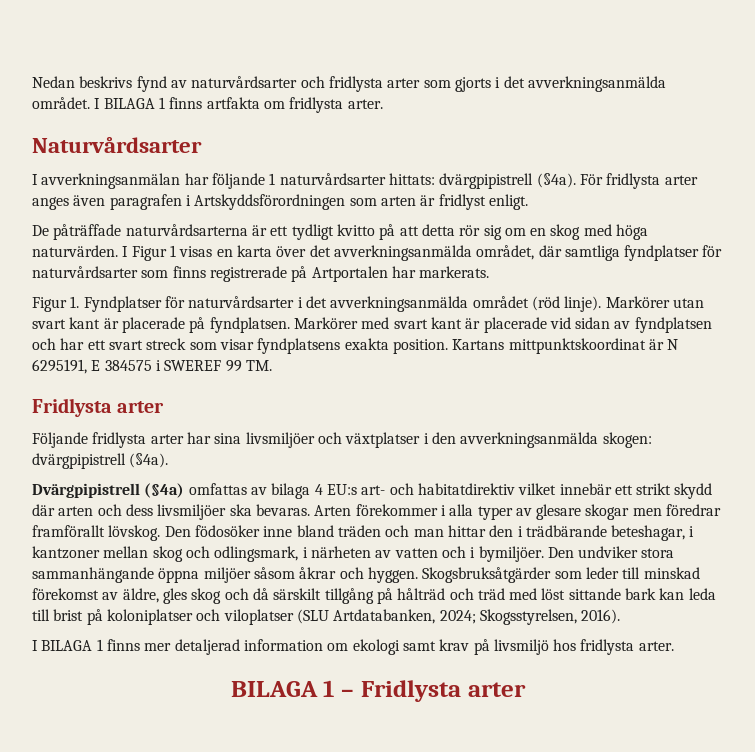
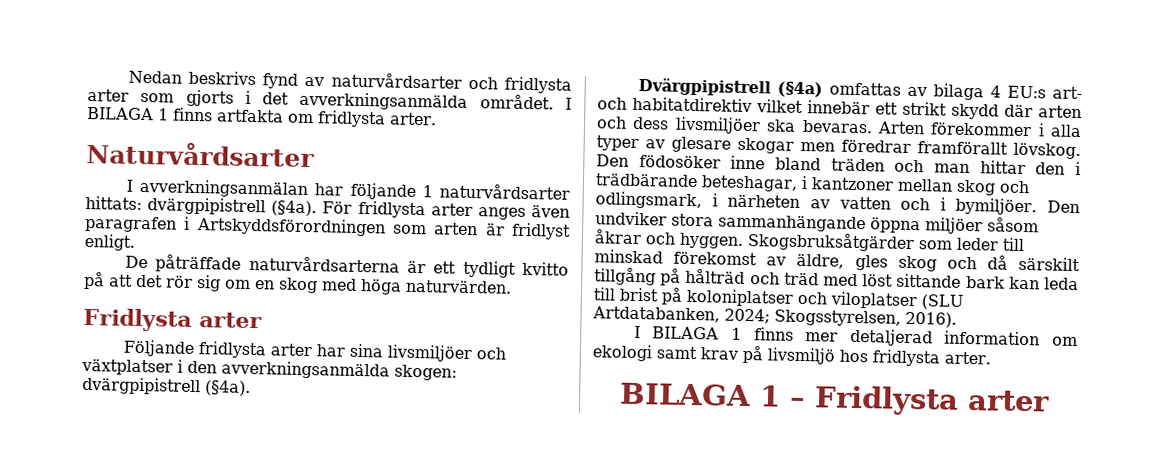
[421,224,455,236] detta -> [135,274,163,288] det
[122,245,723,261] [32,266,490,282] [32,296,704,312] [32,317,712,333] [32,338,679,354] [32,359,272,374] I Figur 1 visas en karta över det avverkningsanmälda området, där samtliga fyndplatser för naturvårdsarter som finns registrerade på Artportalen har markerats. // Figur 1. Fyndplatser för naturvårdsarter i det avverkningsanmälda området (röd linje). Markörer utan svart kant är placerade på fyndplatsen. Markörer med svart kant är placerade vid sidan av fyndplatsen och har ett svart streck som visar fyndplatsens exakta position. Kartans mittpunktskoordinat är N 6295191, E 384575 i SWEREF 99 TM. -> (512, 286) none

